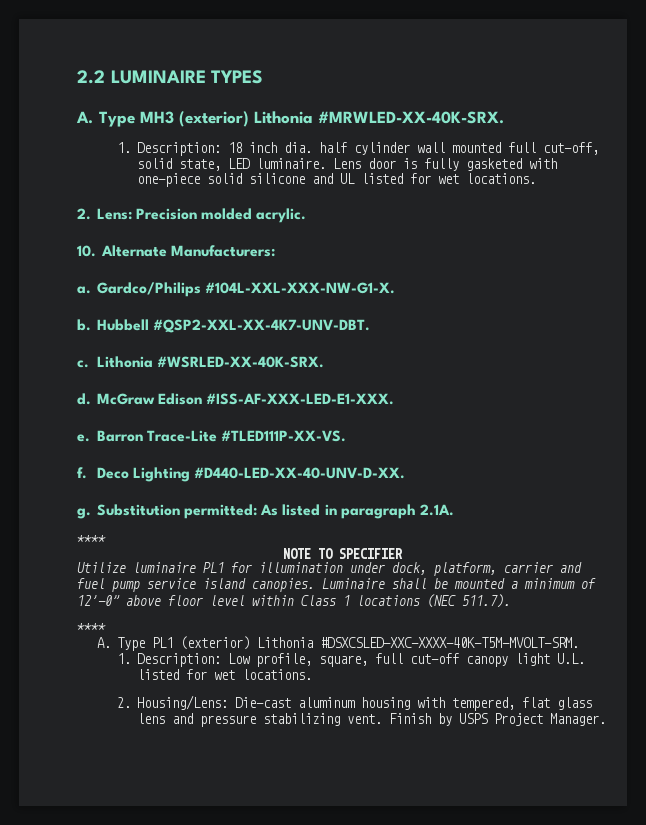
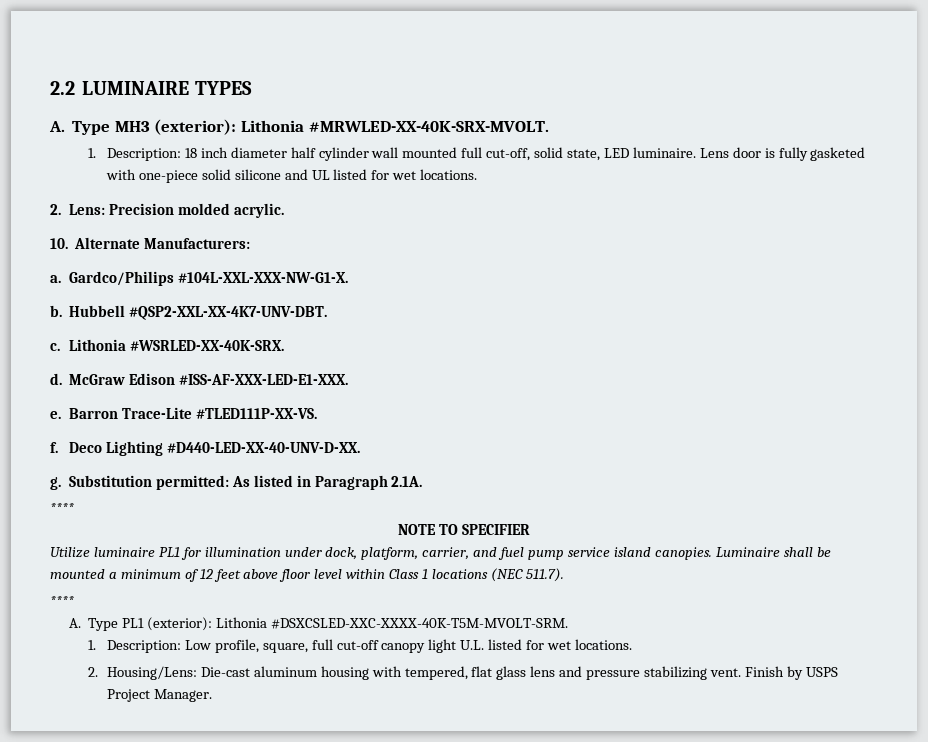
[178,111,504,127] (exterior) Lithonia #MRWLED-XX-40K-SRX. -> [154,119,549,135] (exterior): Lithonia #MRWLED-XX-40K-SRX-MVOLT.
[283,142,312,153] dia. -> [230,147,287,158] diameter
[340,504,416,519] paragraph -> [314,475,388,490] Paragraph
[504,562,553,573] carrier -> [422,547,470,560] carrier,
[77,595,120,606] 12’-0” -> [199,569,241,582] 12 feet
[179,636,250,650] (exterior) -> [147,617,213,631] (exterior):

